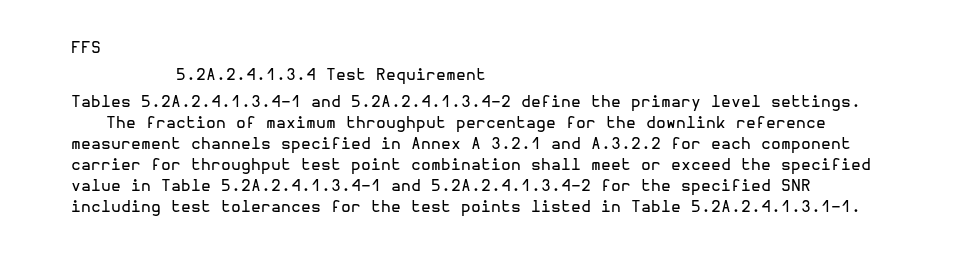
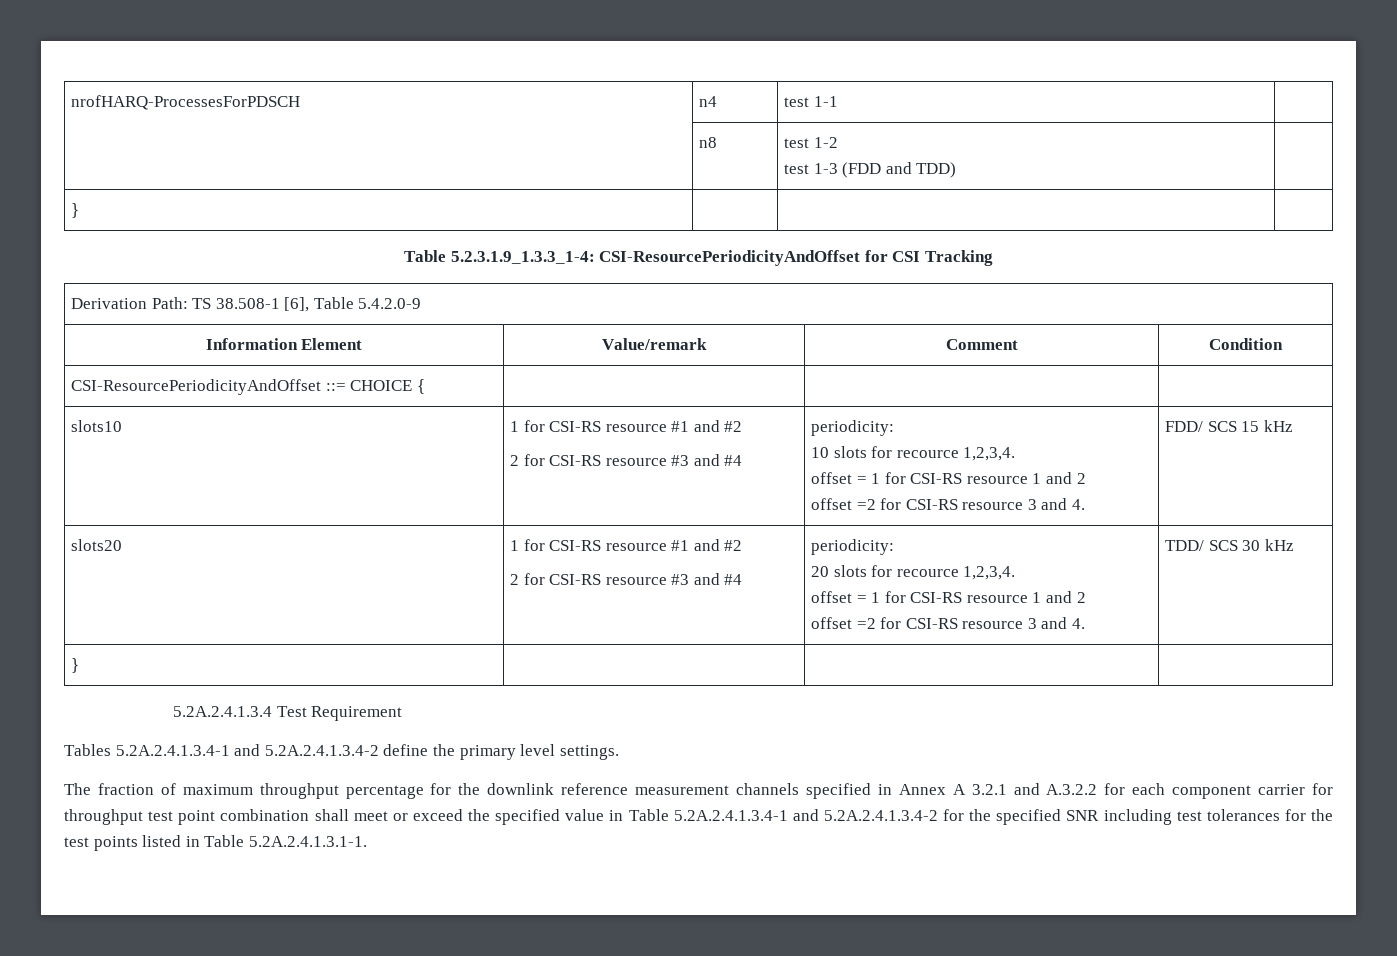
[71,41,101,53] FFS -> [70,95,300,110] [698,96,717,107] [783,96,838,107] [698,137,717,148] [783,137,838,148] [783,162,957,178] [70,203,79,218] [404,250,993,266] [70,297,422,312] [205,338,363,350] [602,338,707,350] [945,339,1018,350] [1209,338,1283,350] [70,379,425,395] [70,420,122,432] [509,420,743,432] [509,454,743,466] [810,420,894,436] [810,446,1016,461] [810,472,1086,484] [810,498,1086,510] [1164,420,1293,432] [70,539,122,551] [509,539,743,551] [509,573,743,585] [810,539,894,555] [810,565,1016,580] [810,591,1086,603] [810,617,1086,629] [1164,539,1294,551] [70,658,79,673] nrofHARQ-ProcessesForPDSCH | n4 | test 1-1 | // | n8 | test 1-2 // test 1-3 (FDD and TDD) | // } | | | // Table 5.2.3.1.9_1.3.3_1-4: CSI-ResourcePeriodicityAndOffset for CSI Tracking // Derivation Path: TS 38.508-1 [6], Table 5.4.2.0-9 // Information Element | Value/remark | Comment | Condition // CSI-ResourcePeriodicityAndOffset ::= CHOICE { | | | // slots10 | 1 for CSI-RS resource #1 and #2 // 2 for CSI-RS resource #3 and #4 | periodicity: // 10 slots for recource 1,2,3,4. // offset = 1 for CSI-RS resource 1 and 2 // offset =2 for CSI-RS resource 3 and 4. | FDD/ SCS 15 kHz // slots20 | 1 for CSI-RS resource #1 and #2 // 2 for CSI-RS resource #3 and #4 | periodicity: // 20 slots for recource 1,2,3,4. // offset = 1 for CSI-RS resource 1 and 2 // offset =2 for CSI-RS resource 3 and 4. | TDD/ SCS 30 kHz // } | | |

